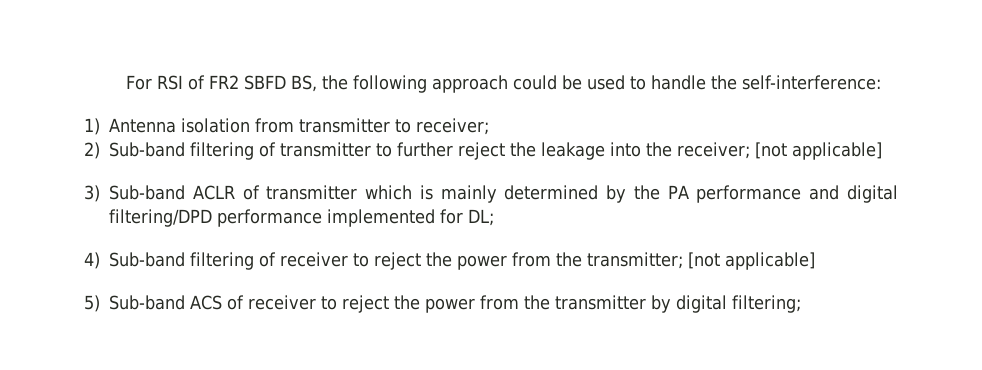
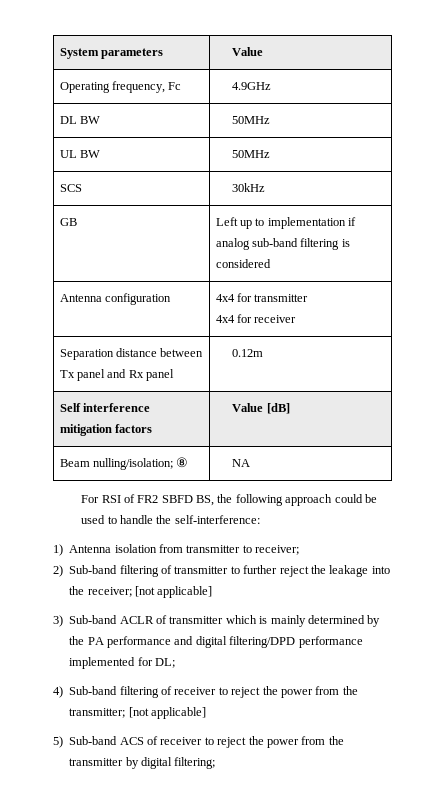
(125, 82) none -> [59,48,163,59] [232,47,264,56] [59,81,182,93] [232,82,272,90] [59,116,100,124] [232,116,271,124] [59,150,100,158] [232,150,271,158] [59,184,82,192] [232,183,266,192] [59,218,77,226] [215,217,357,229] [215,238,350,250] [215,259,271,268] [59,293,171,305] [215,293,309,302] [215,314,297,323] [59,348,204,360] [59,369,175,381] [232,349,264,357] [59,403,150,412] [59,424,152,436] [232,403,290,414] [59,457,189,470] [232,459,251,467] System parameters | Value // Operating frequency, Fc | 4.9GHz // DL BW | 50MHz // UL BW | 50MHz // SCS | 30kHz // GB | Left up to implementation if analog sub-band filtering is considered // Antenna configuration | 4x4 for transmitter // 4x4 for receiver // Separation distance between Tx panel and Rx panel | 0.12m // Self interference mitigation factors | Value [dB] // Beam nulling/isolation; ⑧ | NA //

